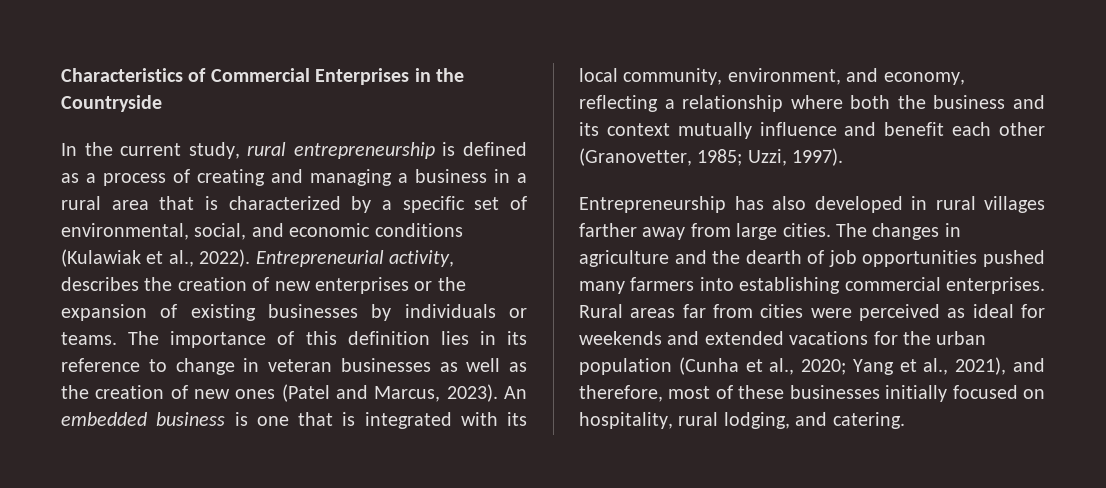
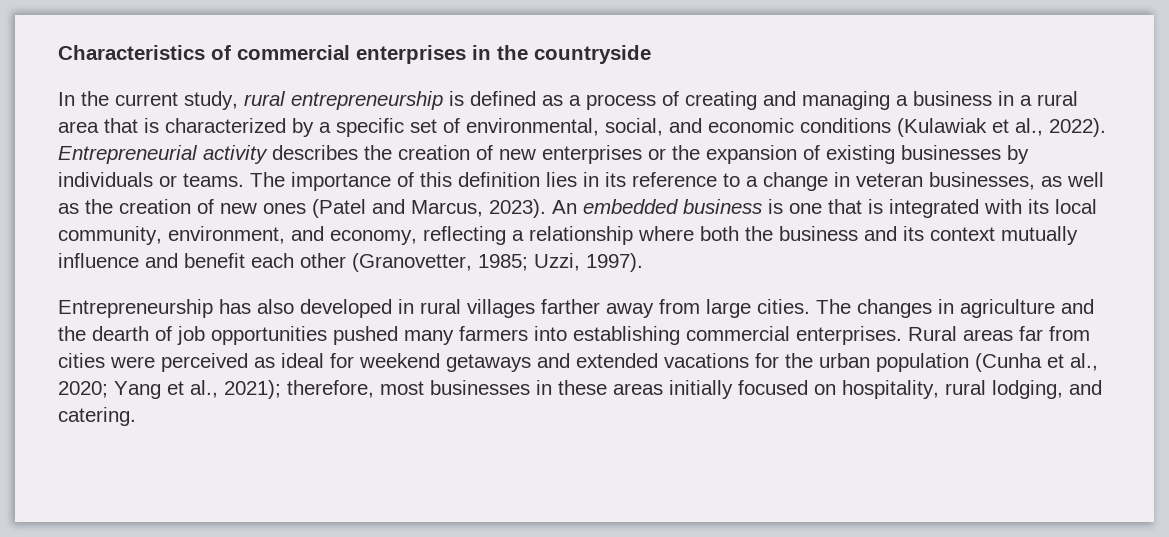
[210,68,410,85] Commercial Enterprises -> [237,45,466,64] commercial enterprises
[61,95,162,112] Countryside -> [534,45,651,64] countryside
[389,250,454,267] activity, -> [203,145,268,164] activity
(167, 365) none -> [746,176,758,187] a
[340,358,431,372] businesses -> [929,172,1035,190] businesses,
[579,331,662,345] weekends -> [359,353,531,372] weekend getaways
[955,357,1045,375] [579,385,880,402] 2021), and therefore, most of these businesses -> [224,380,663,399] 2021); therefore, most businesses in these areas

